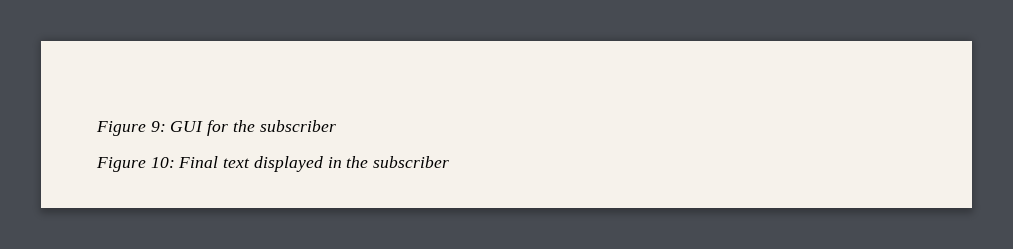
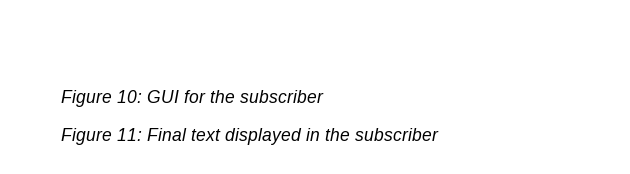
[96,121,166,136] Figure 9: -> [61,90,142,107] Figure 10:
[150,157,175,168] 10: -> [117,128,142,141] 11:

